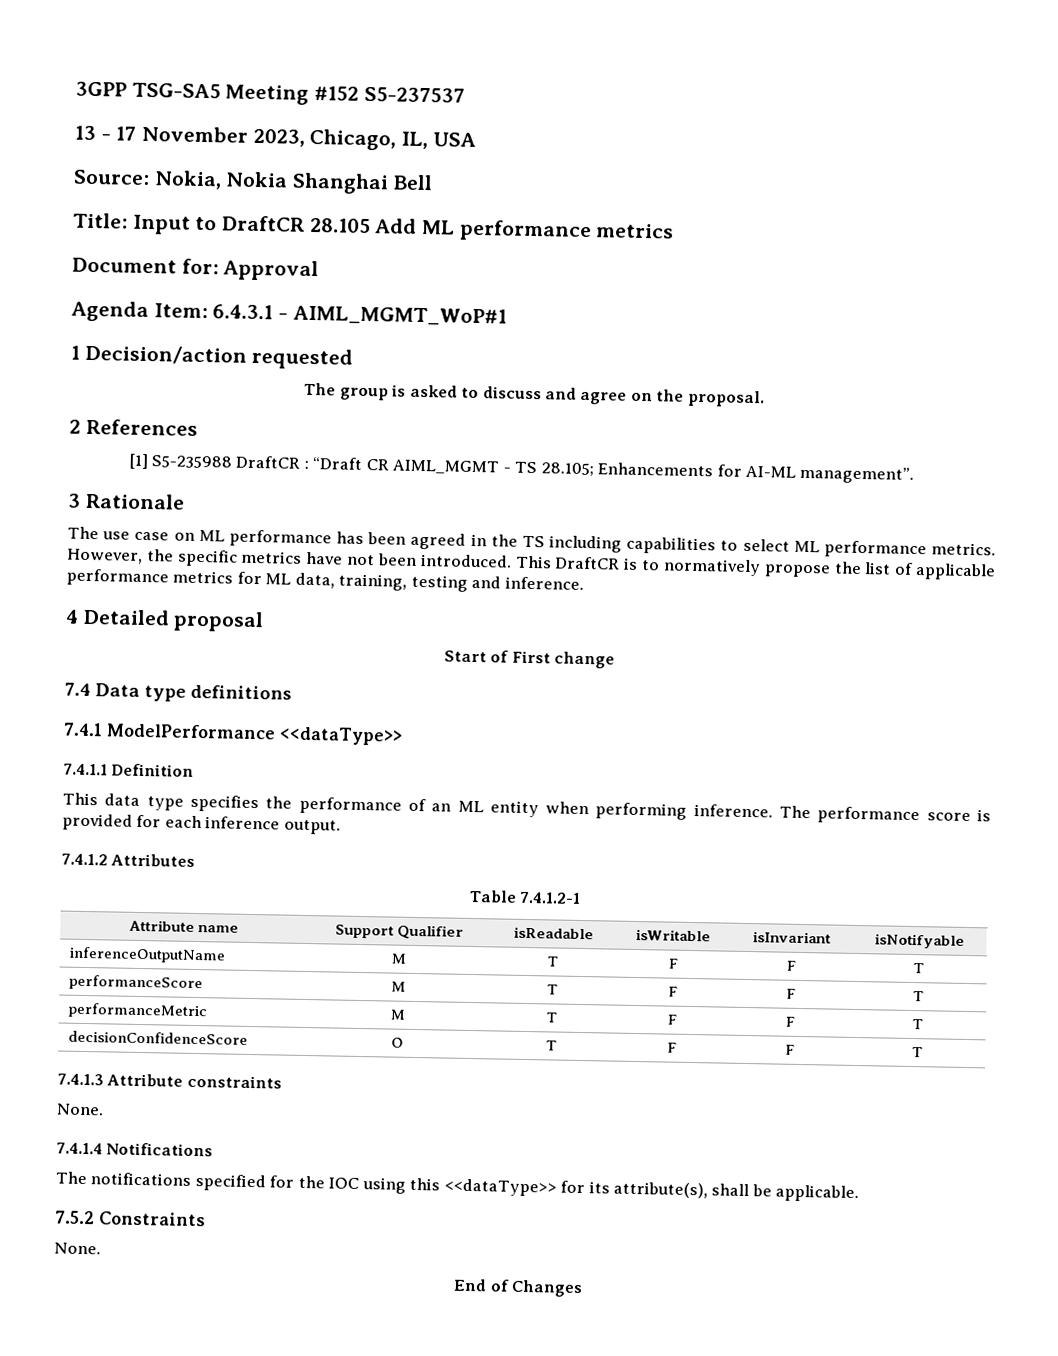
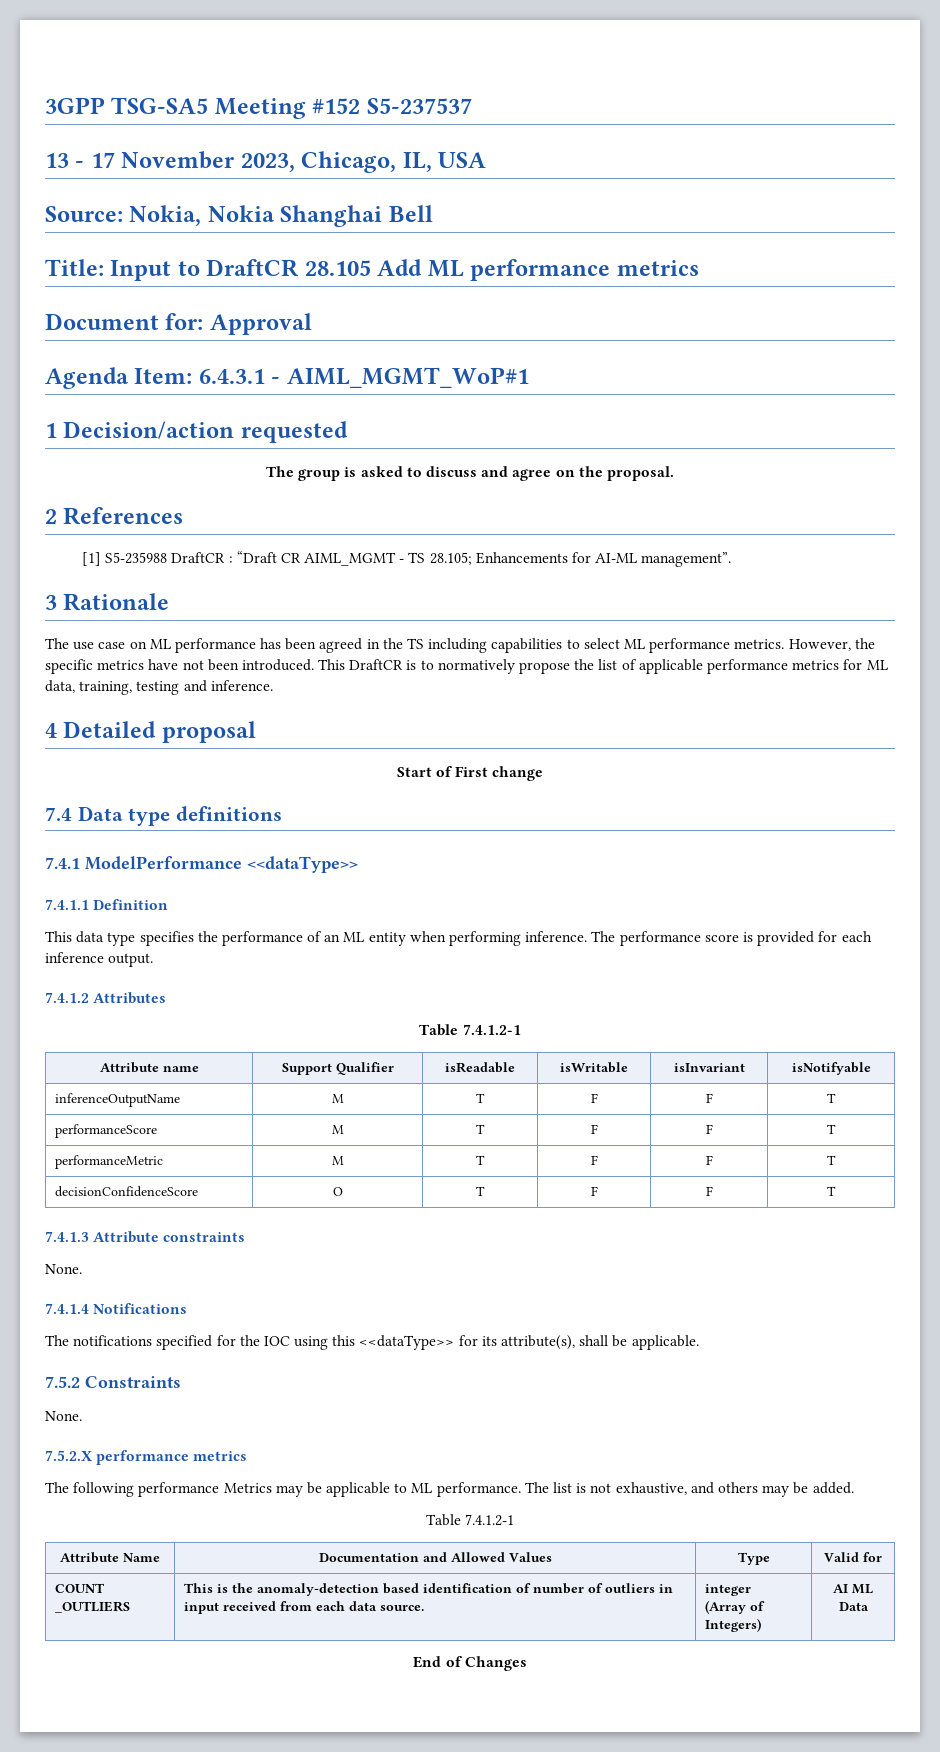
(101, 1248) none -> [45,1450,248,1465] [45,1482,854,1497] [425,1514,515,1526] [60,1552,160,1563] [318,1552,552,1562] [737,1552,770,1565] [824,1552,882,1562] [55,1583,106,1593] [55,1601,131,1613] [184,1583,674,1596] [184,1601,425,1614] [705,1584,752,1596] [705,1600,766,1614] [705,1618,762,1632] [833,1584,873,1594] [838,1602,869,1611] // 7.5.2.X performance metrics // The following performance Metrics may be applicable to ML performance. The list is not exhaustive, and others may be added. // Table 7.4.1.2-1 // Attribute Name | Documentation and Allowed Values | Type | Valid for // COUNT _OUTLIERS | This is the anomaly-detection based identification of number of outliers in input received from each data source. | integer // (Array of Integers) | AI ML Data

